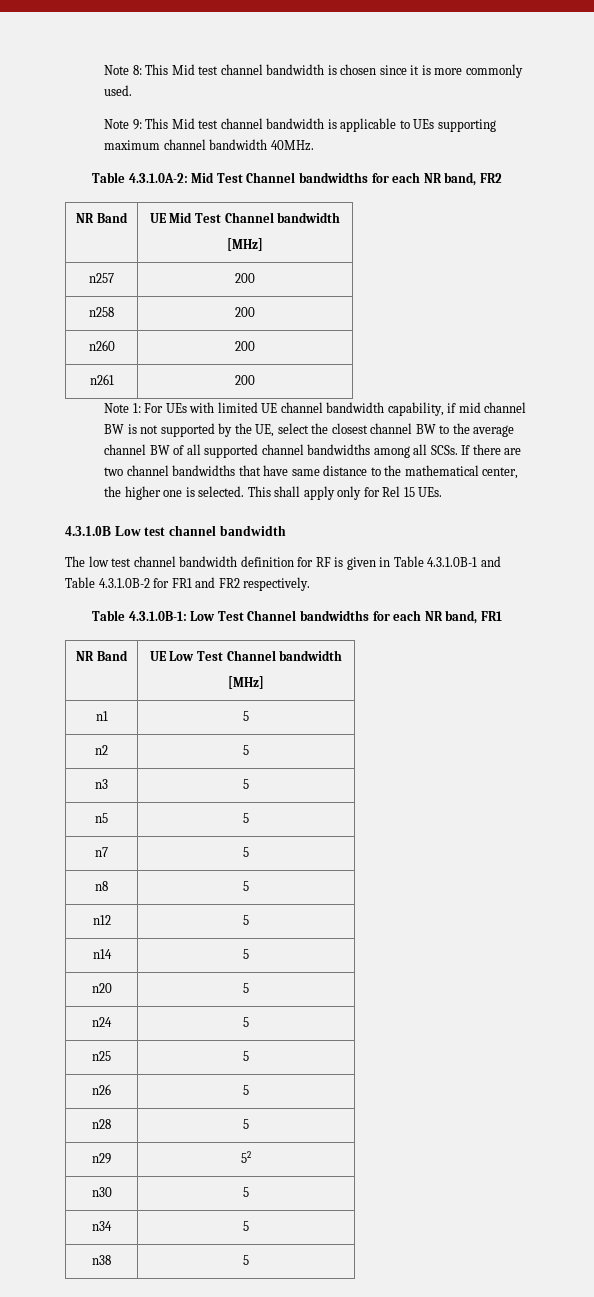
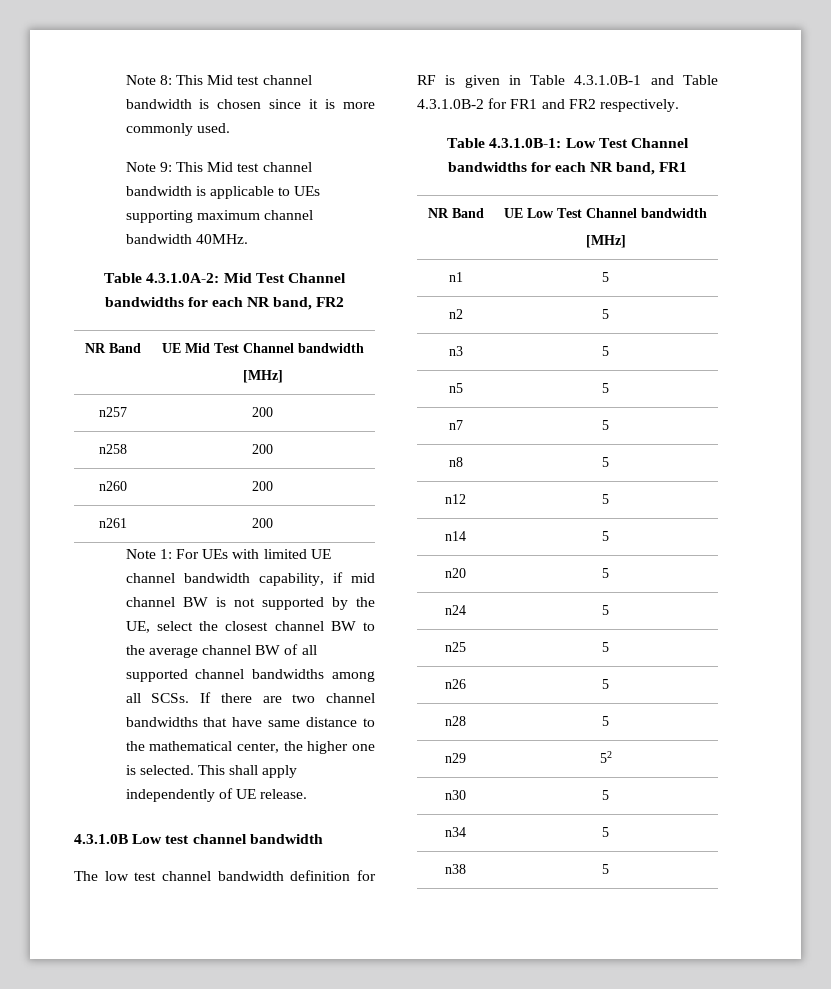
[337,486,443,500] only for Rel 15 UEs. -> [125,788,308,802] independently of UE release.

